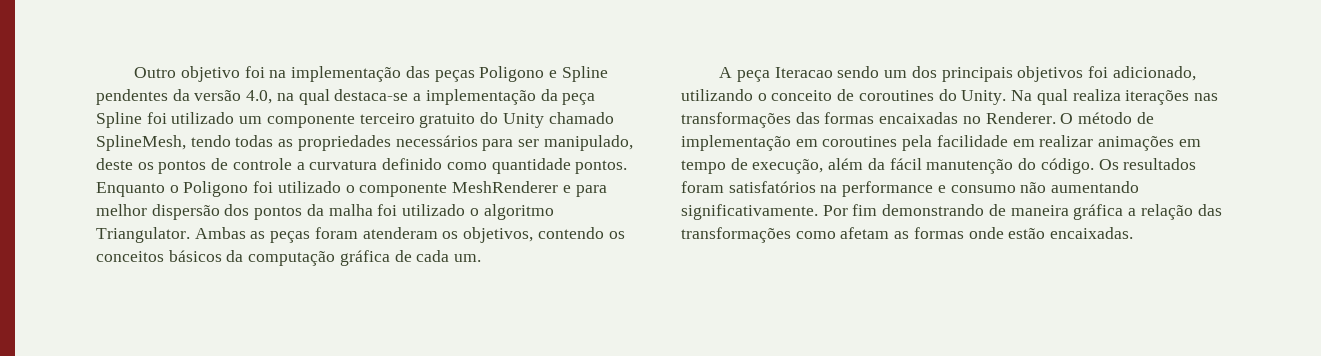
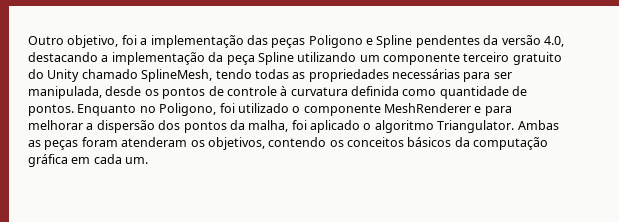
[181,66,287,82] objetivo foi na -> [67,35,148,48] objetivo, foi a
[276,89,409,105] na qual destaca-se -> [28,52,98,62] destacando
[146,112,235,124] foi utilizado -> [297,52,357,62] utilizando
[395,135,478,147] necessários -> [392,69,460,79] necessárias
[543,135,633,151] [96,158,133,170] manipulado, deste -> [28,86,142,99] manipulada, desde
[296,158,443,170] a curvatura definido -> [280,86,399,96] à curvatura definida
(571, 166) none -> [512,86,528,96] de
[169,181,249,197] o Poligono -> [139,103,217,116] no Poligono,
[96,204,147,216] melhor -> [28,120,94,130] melhorar a
[328,204,466,216] malha foi utilizado -> [248,120,360,133] malha, foi aplicado
[394,250,412,262] de -> [71,157,91,164] em
[719,66,1196,82] [681,89,1218,105] [681,112,1154,128] [681,135,1201,151] [681,158,1197,174] [681,181,1140,197] [681,204,1222,220] [681,227,1134,243] // A peça Iteracao sendo um dos principais objetivos foi adicionado, utilizando o conceito de coroutines do Unity. Na qual realiza iterações nas transformações das formas encaixadas no Renderer. O método de implementação em coroutines pela facilidade em realizar animações em tempo de execução, além da fácil manutenção do código. Os resultados foram satisfatórios na performance e consumo não aumentando significativamente. Por fim demonstrando de maneira gráfica a relação das transformações como afetam as formas onde estão encaixadas. -> (149, 160) none

